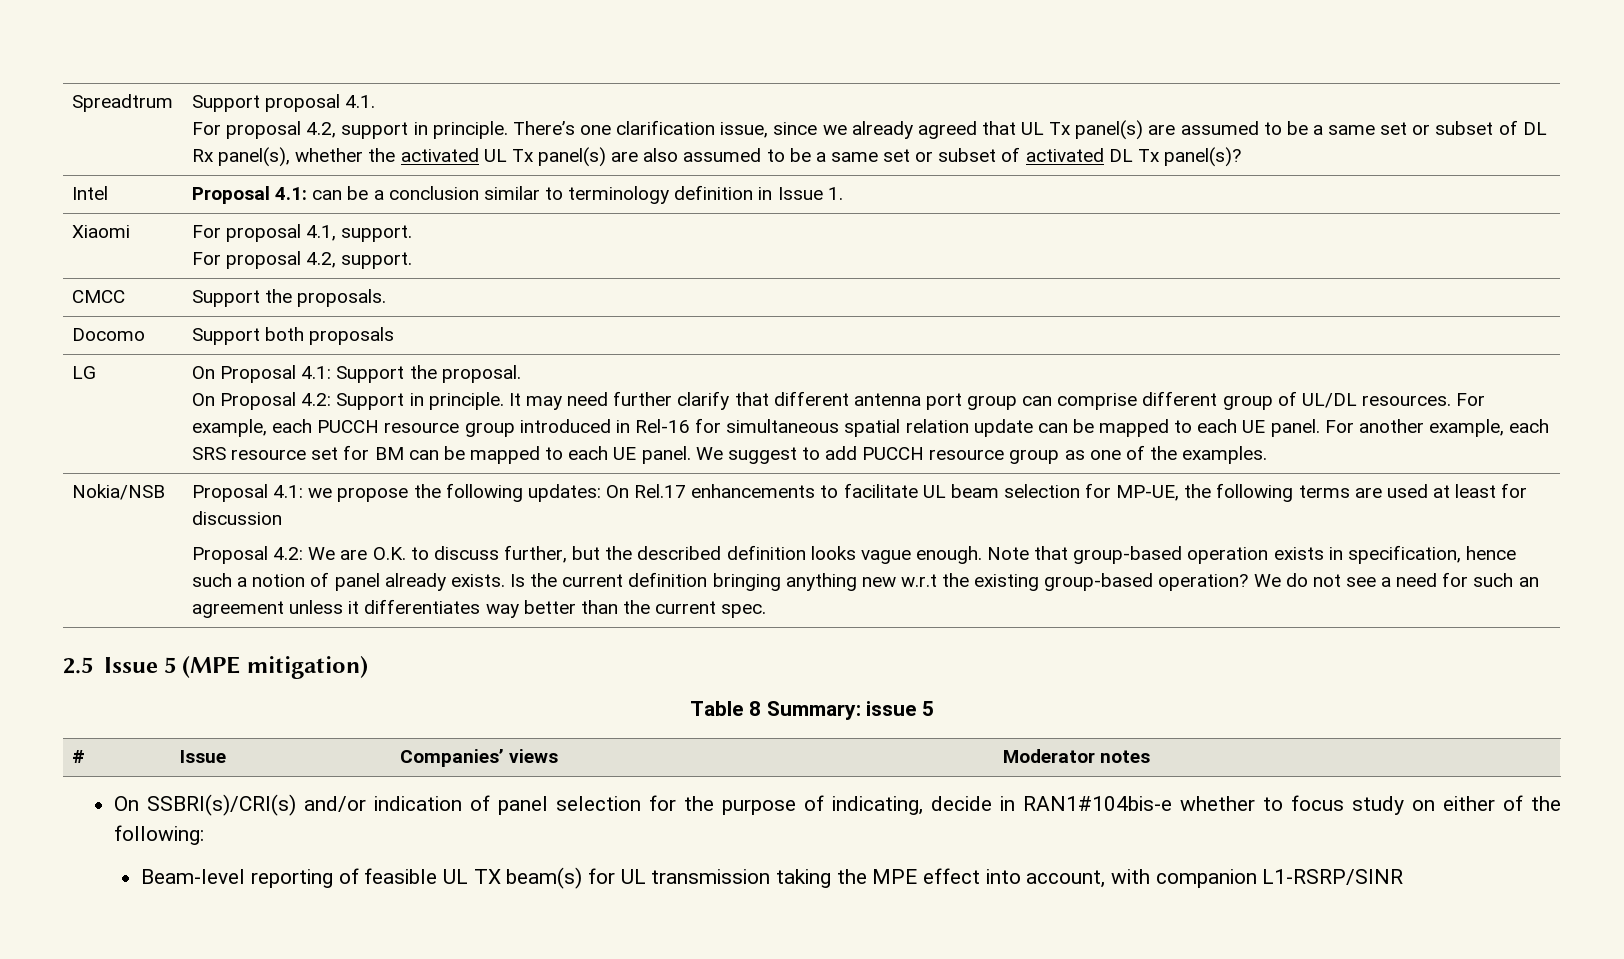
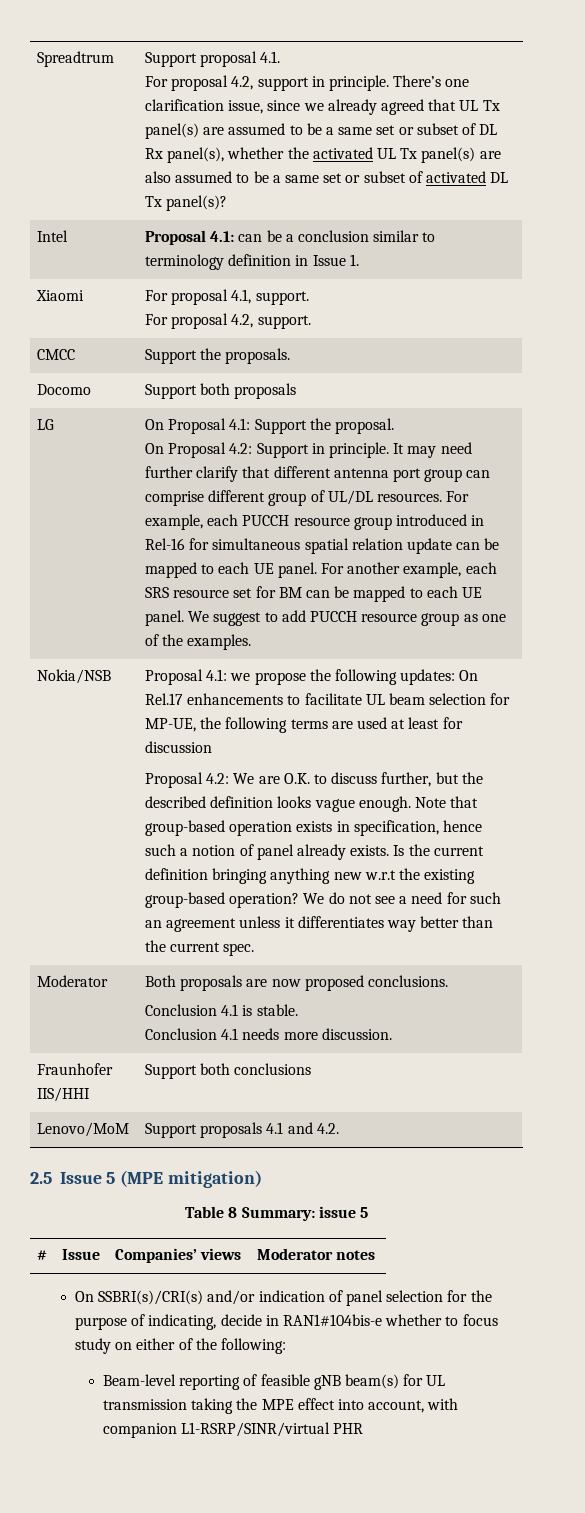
(767, 611) none -> [37,975,109,987] [145,975,449,991] [145,1004,298,1016] [145,1028,392,1040] [37,1063,114,1075] [37,1087,91,1102] [145,1063,312,1079] [37,1122,130,1137] [145,1122,339,1138] // Moderator | Both proposals are now proposed conclusions. // Conclusion 4.1 is stable. // Conclusion 4.1 needs more discussion. // Fraunhofer IIS/HHI | Support both conclusions // Lenovo/MoM | Support proposals 4.1 and 4.2.
[442,869,501,884] UL TX -> [313,1375,341,1390] gNB
[1262,869,1404,885] L1-RSRP/SINR -> [181,1422,364,1437] L1-RSRP/SINR/virtual PHR

